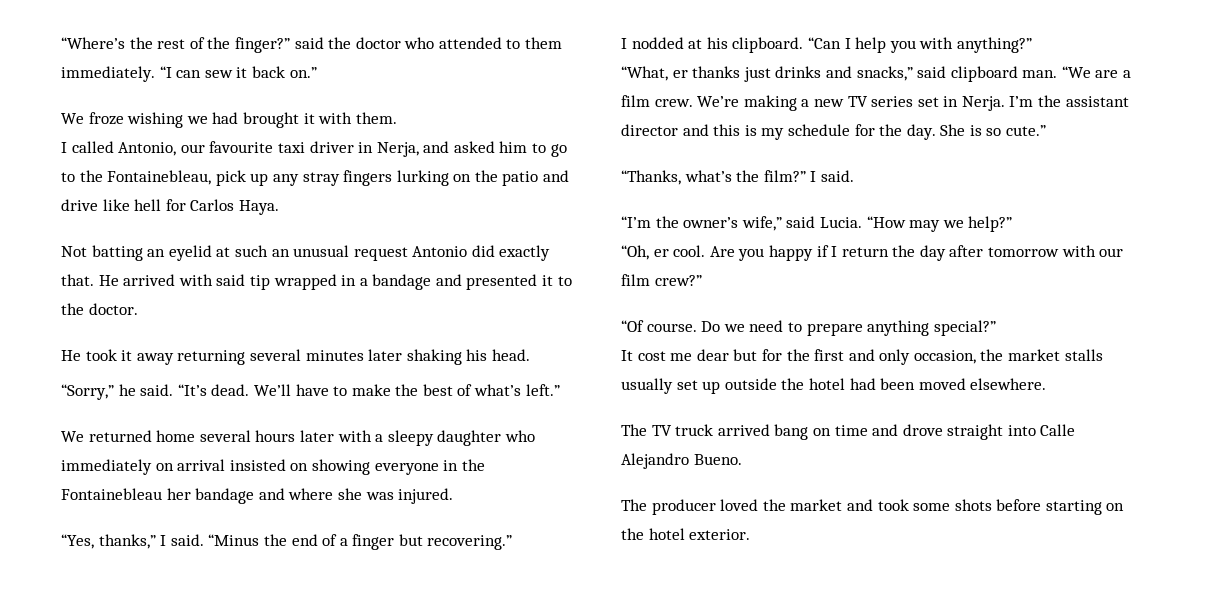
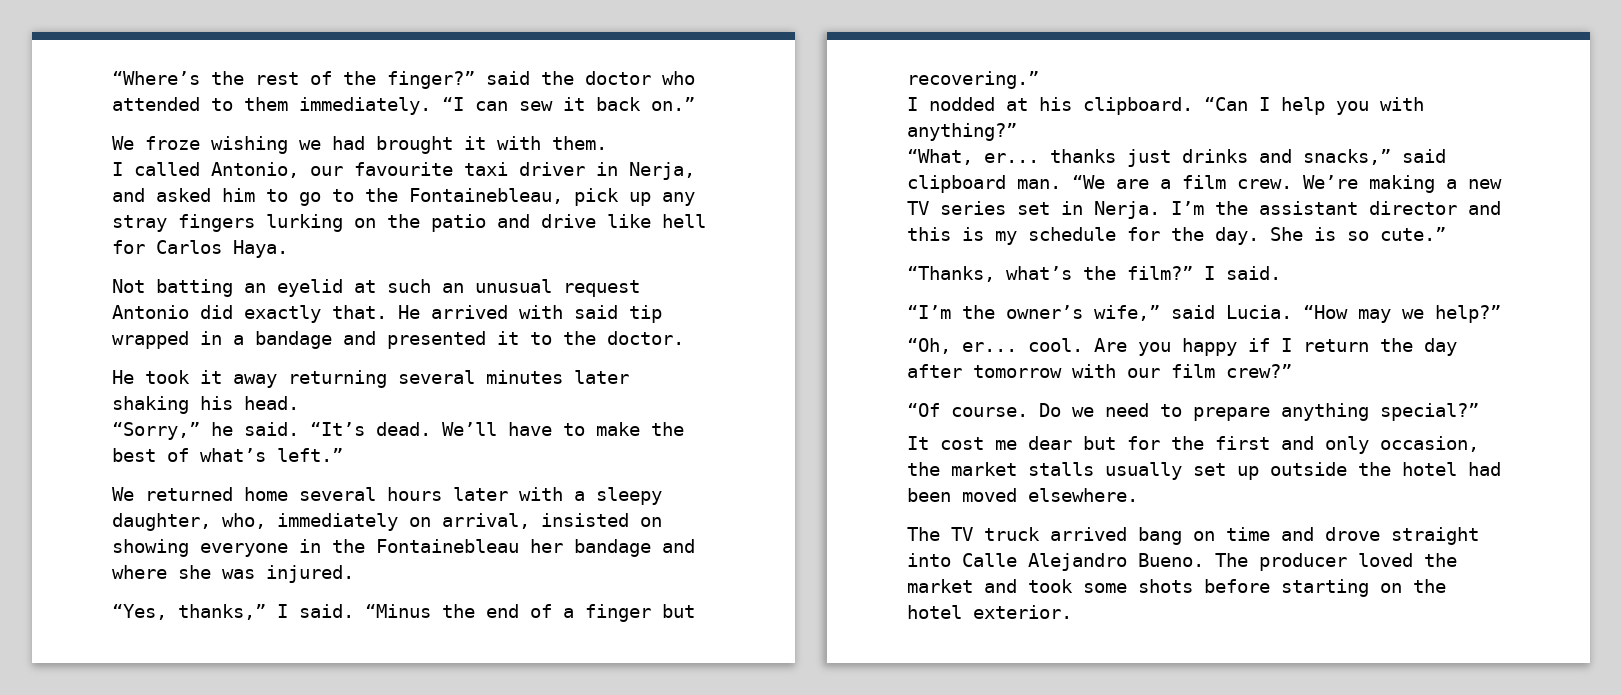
[437,430,535,446] daughter who -> [112,513,266,531] daughter, who,
[177,459,226,471] arrival -> [442,513,530,529] arrival,
[672,70,688,78] er -> [984,153,1039,163] er...
[653,249,669,257] er -> [962,342,1017,352] er...
(742, 459) // -> (1204, 560) none

